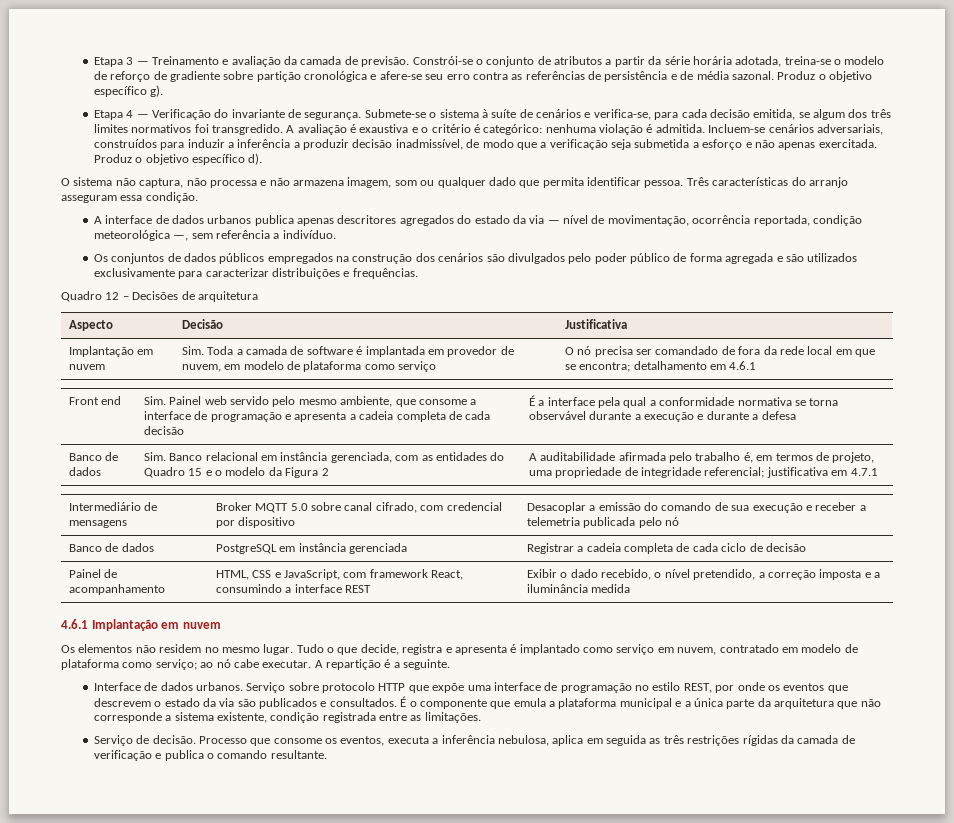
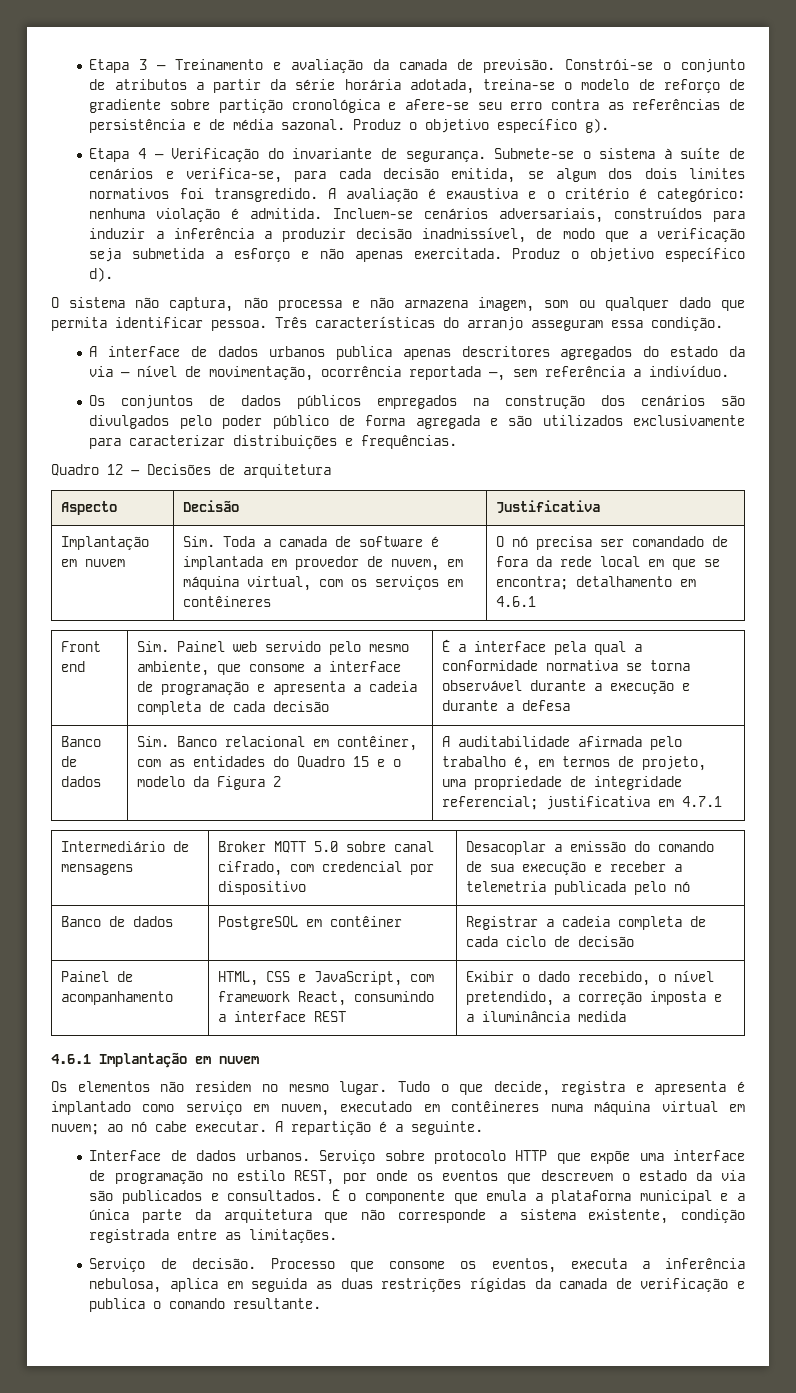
[870,109,891,118] três -> [644,168,677,179] dois
[753,215,862,226] [93,230,170,241] reportada, condição meteorológica -> [409,366,482,380] reportada
[243,361,437,372] modelo de plataforma como serviço -> [182,576,463,591] [182,596,271,607] máquina virtual, com os serviços em contêineres
[280,452,392,463] instância gerenciada, -> [336,736,417,751] contêiner,
[298,543,408,554] instância gerenciada -> [329,916,402,927] contêiner
[719,644,858,653] [61,659,197,670] contratado em modelo de plataforma como serviço; -> [340,1101,746,1115] [51,1124,99,1135] executado em contêineres numa máquina virtual em nuvem;
[663,735,684,744] três -> [340,1278,373,1289] duas

